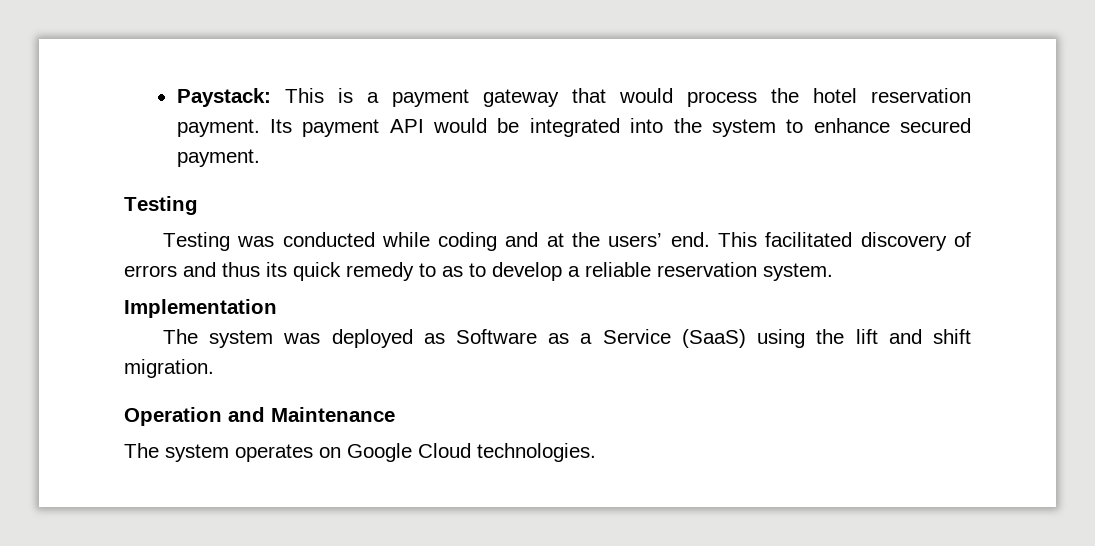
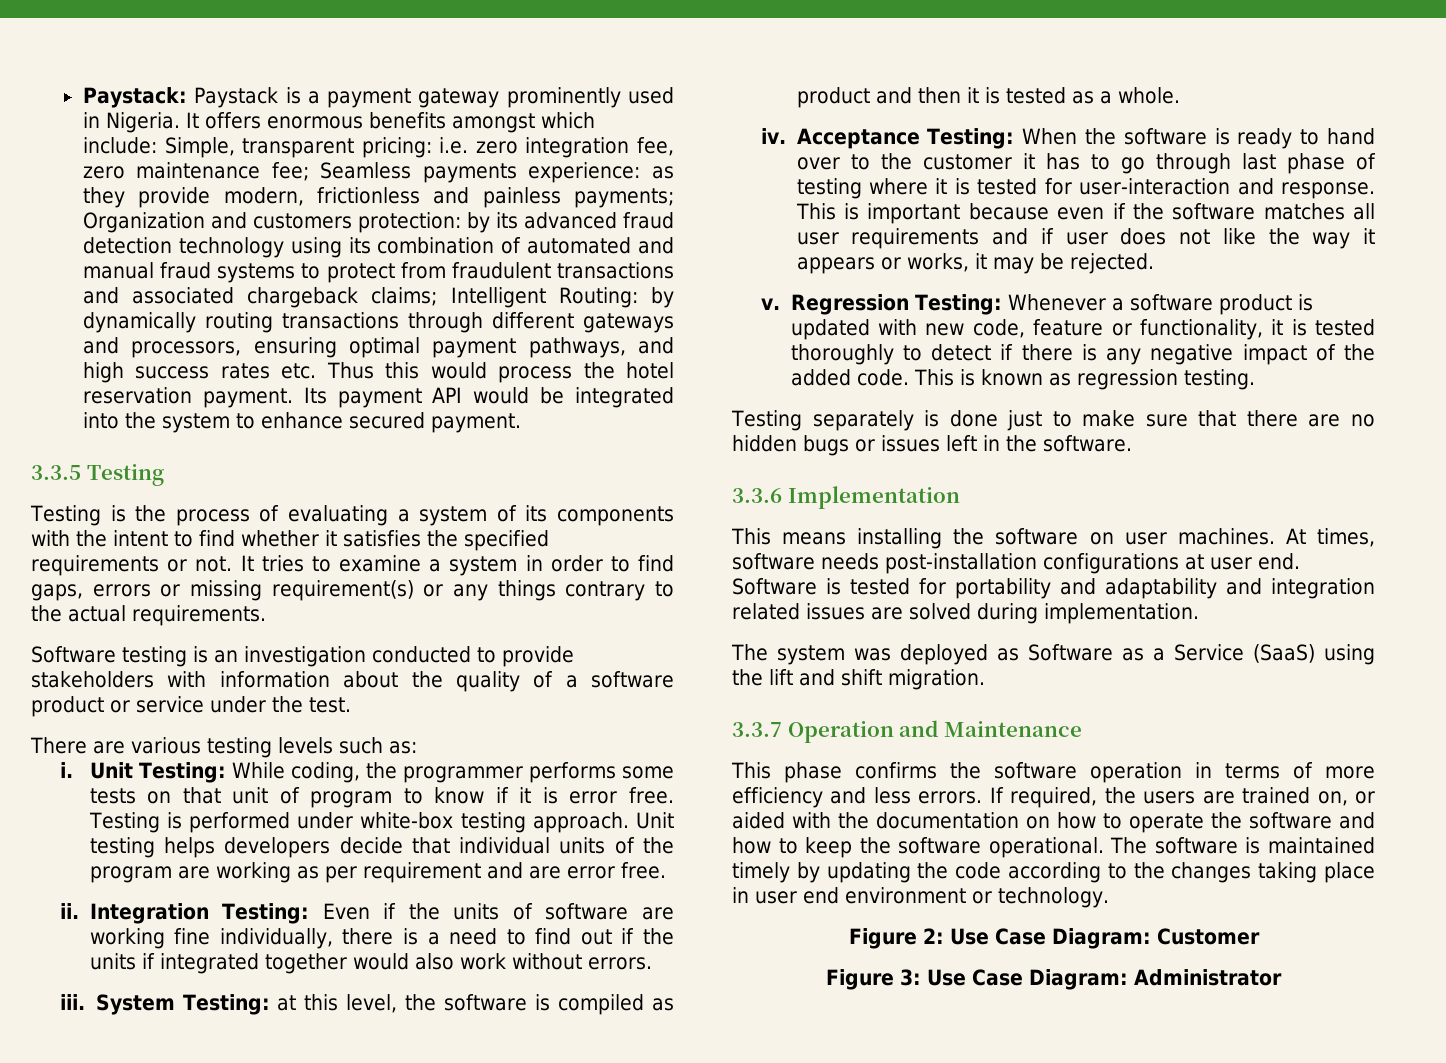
[284,88,324,103] This -> [194,87,279,108] Paystack
[571,88,606,103] that -> [506,87,674,108] [82,112,595,133] [82,137,674,158] [82,162,674,183] [82,187,674,208] [82,212,674,233] [82,237,675,258] [82,262,675,283] [82,287,674,308] [82,312,675,333] [82,337,674,358] [82,362,420,383] prominently used in Nigeria. It offers enormous benefits amongst which include: Simple, transparent pricing: i.e. zero integration fee, zero maintenance fee; Seamless payments experience: as they provide modern, frictionless and painless payments; Organization and customers protection: by its advanced fraud detection technology using its combination of automated and manual fraud systems to protect from fraudulent transactions and associated chargeback claims; Intelligent Routing: by dynamically routing transactions through different gateways and processors, ensuring optimal payment pathways, and high success rates etc. Thus this
(260, 158) none -> [31,465,81,480] 3.3.5
[237,232,972,251] [124,262,833,281] [124,299,277,318] was conducted while coding and at the users’ end. This facilitated discovery of errors and thus its quick remedy to as to develop a reliable reservation system. // Implementation -> [110,505,674,526] [31,530,549,551] [31,555,674,576] [31,580,674,601] [31,605,266,626] [31,646,574,667] [31,671,674,692] [31,696,351,717] [30,737,417,758] [60,762,674,783] [89,787,674,808] [88,812,674,833] [89,837,674,858] [89,862,666,883] [60,903,674,924] [89,928,674,949] [89,953,652,974] [60,994,675,1015] [796,87,1180,108] [761,128,1375,149] [796,153,1376,174] [796,178,1375,199] [795,203,1375,224] [796,228,1375,249] [796,253,1154,274] [761,294,1313,315] [790,319,1375,340] [790,344,1375,365] [790,369,1255,390] [731,410,1375,431] [732,435,1132,456] [732,486,960,509] [731,528,1375,549] [732,553,1300,574] [732,578,1375,599] [732,603,1199,624] is the process of evaluating a system of its components with the intent to find whether it satisfies the specified requirements or not. It tries to examine a system in order to find gaps, errors or missing requirement(s) or any things contrary to the actual requirements. // Software testing is an investigation conducted to provide stakeholders with information about the quality of a software product or service under the test. // There are various testing levels such as: // i. Unit Testing: While coding, the programmer performs some tests on that unit of program to know if it is error free. Testing is performed under white-box testing approach. Unit testing helps developers decide that individual units of the program are working as per requirement and are error free. // ii. Integration Testing: Even if the units of software are working fine individually, there is a need to find out if the units if integrated together would also work without errors. // iii. System Testing: at this level, the software is compiled as product and then it is tested as a whole. // iv. Acceptance Testing: When the software is ready to hand over to the customer it has to go through last phase of testing where it is tested for user-interaction and response. This is important because even if the software matches all user requirements and if user does not like the way it appears or works, it may be rejected. // v. Regression Testing: Whenever a software product is updated with new code, feature or functionality, it is tested thoroughly to detect if there is any negative impact of the added code. This is known as regression testing. // Testing separately is done just to make sure that there are no hidden bugs or issues left in the software. // 3.3.6 Implementation // This means installing the software on user machines. At times, software needs post-installation configurations at user end. Software is tested for portability and adaptability and integration related issues are solved during implementation.
(214, 368) none -> [732,722,782,737] 3.3.7
[124,443,596,462] The system operates on Google Cloud technologies. -> [731,762,1375,783] [732,787,1375,808] [732,812,1375,833] [732,837,1375,858] [732,862,1375,883] [732,887,1109,908] [848,928,1260,949] [826,969,1282,990] This phase confirms the software operation in terms of more efficiency and less errors. If required, the users are trained on, or aided with the documentation on how to operate the software and how to keep the software operational. The software is maintained timely by updating the code according to the changes taking place in user end environment or technology. // Figure 2: Use Case Diagram: Customer // Figure 3: Use Case Diagram: Administrator

